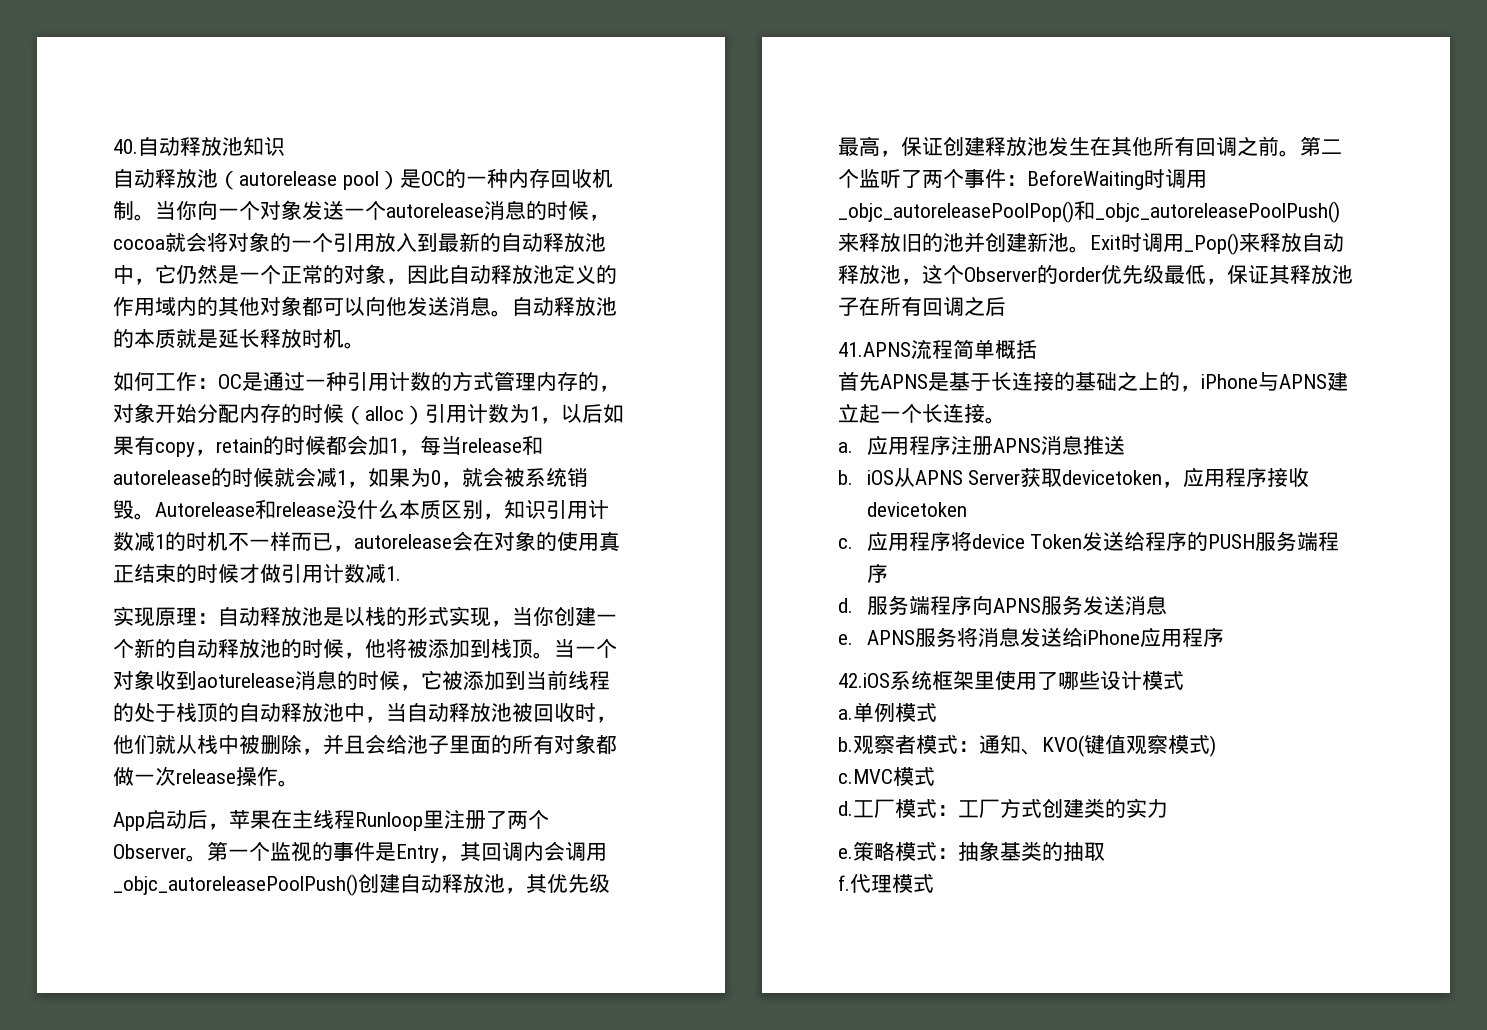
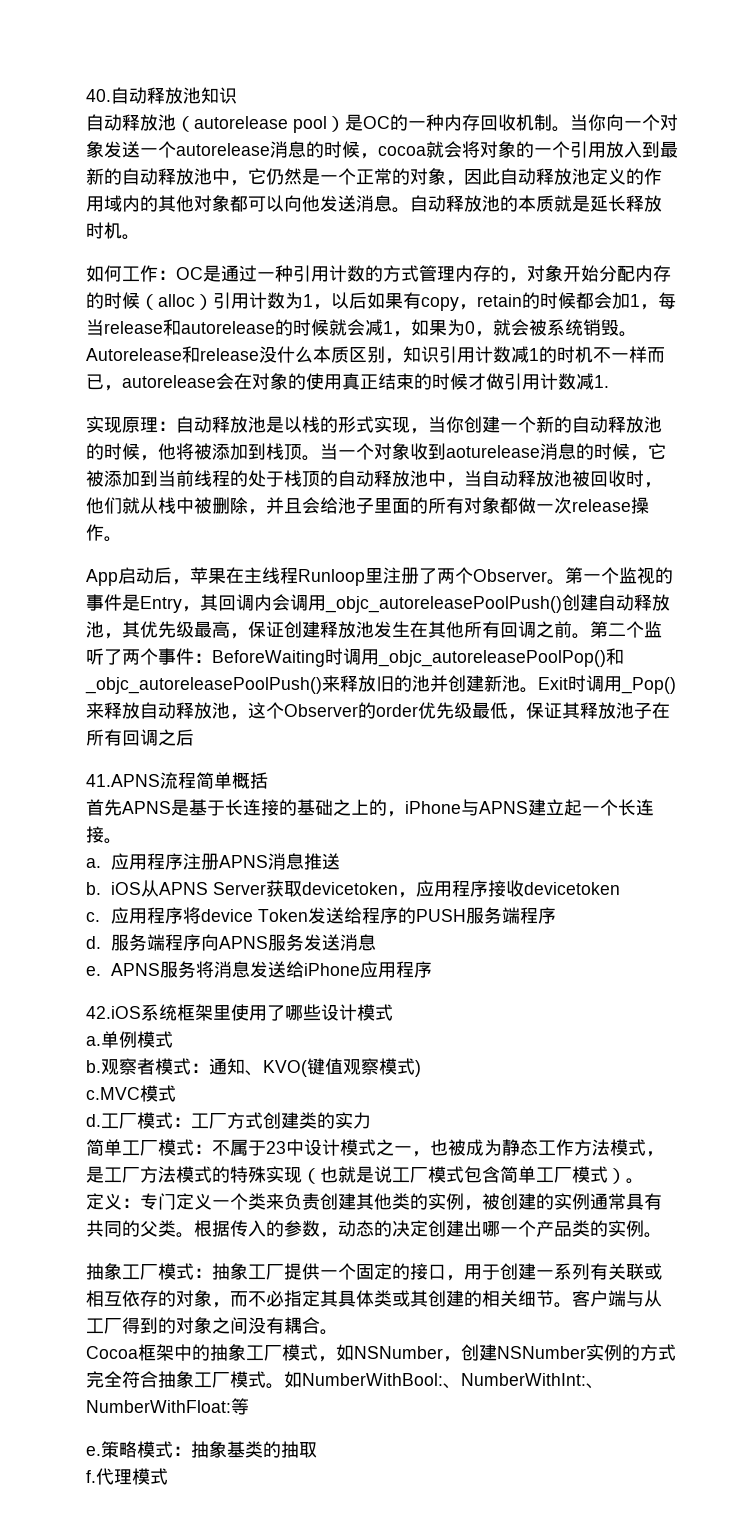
(1168, 808) none -> [86,1139,664,1157] [86,1166,644,1184] [86,1193,662,1211] [86,1220,662,1238] [86,1263,662,1281] [86,1290,662,1308] [86,1317,338,1335] [86,1344,676,1362] [86,1371,604,1389] [86,1398,249,1415] // 简单工厂模式：不属于23中设计模式之一，也被成为静态工作方法模式，是工厂方法模式的特殊实现（也就是说工厂模式包含简单工厂模式）。 // 定义：专门定义一个类来负责创建其他类的实例，被创建的实例通常具有共同的父类。根据传入的参数，动态的决定创建出哪一个产品类的实例。 // 抽象工厂模式：抽象工厂提供一个固定的接口，用于创建一系列有关联或相互依存的对象，而不必指定其具体类或其创建的相关细节。客户端与从工厂得到的对象之间没有耦合。 // Cocoa框架中的抽象工厂模式，如NSNumber，创建NSNumber实例的方式完全符合抽象工厂模式。如NumberWithBool:、NumberWithInt:、NumberWithFloat:等

